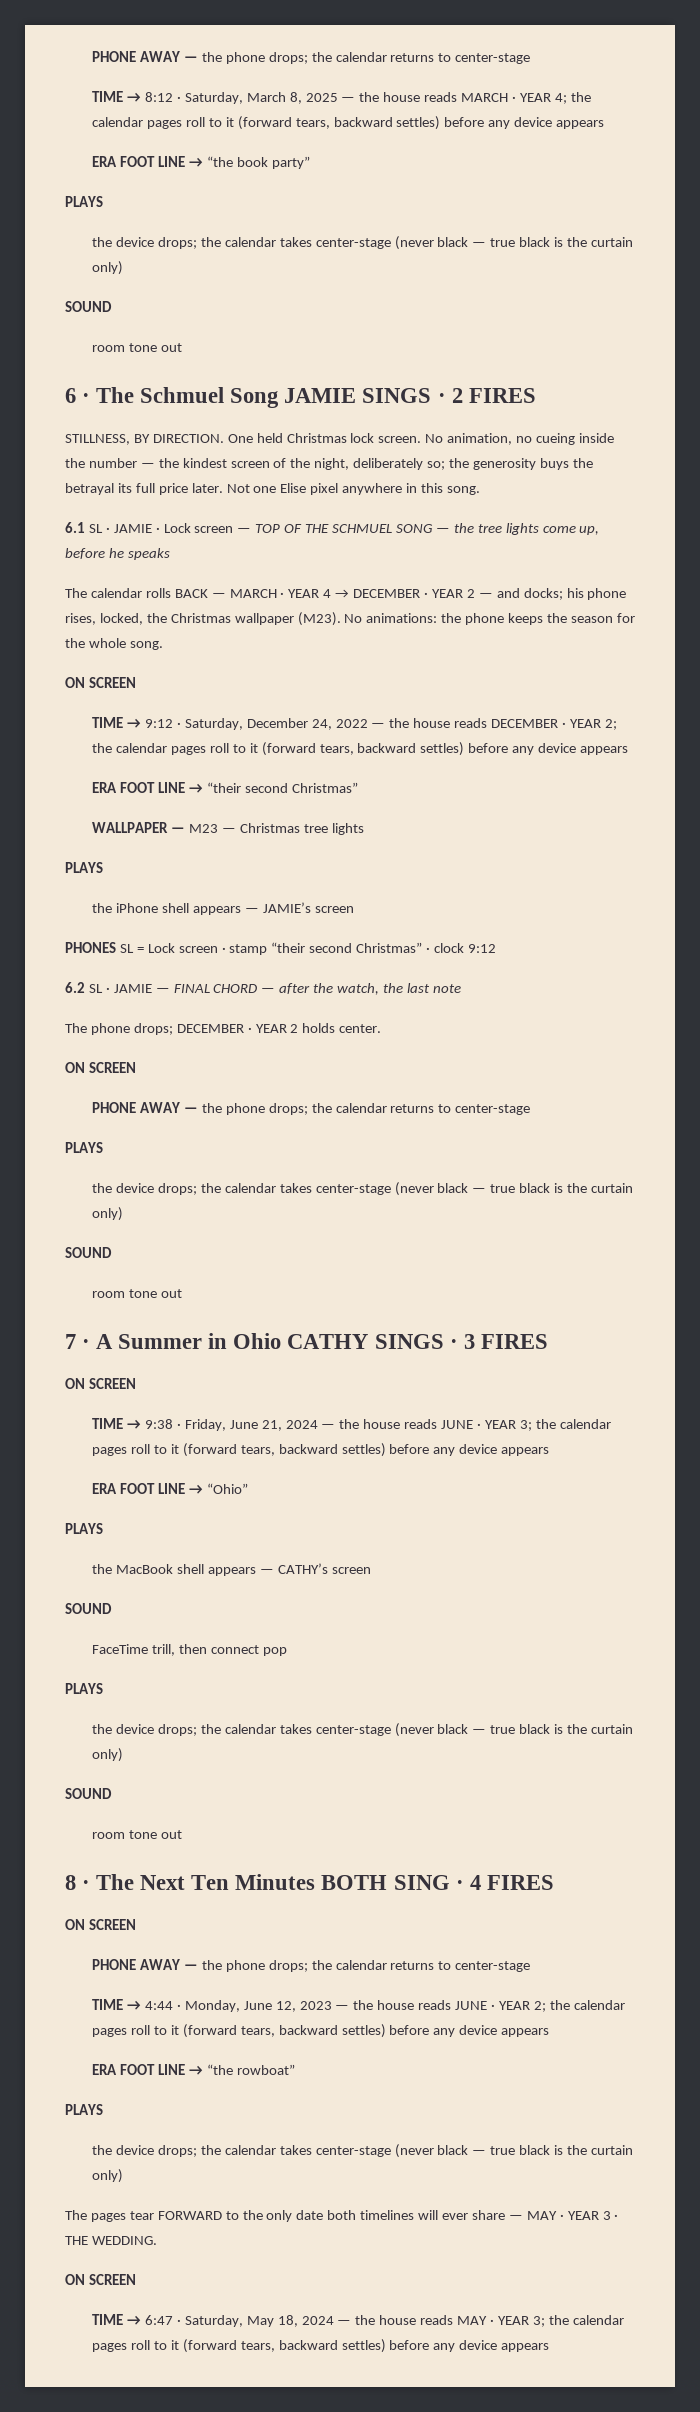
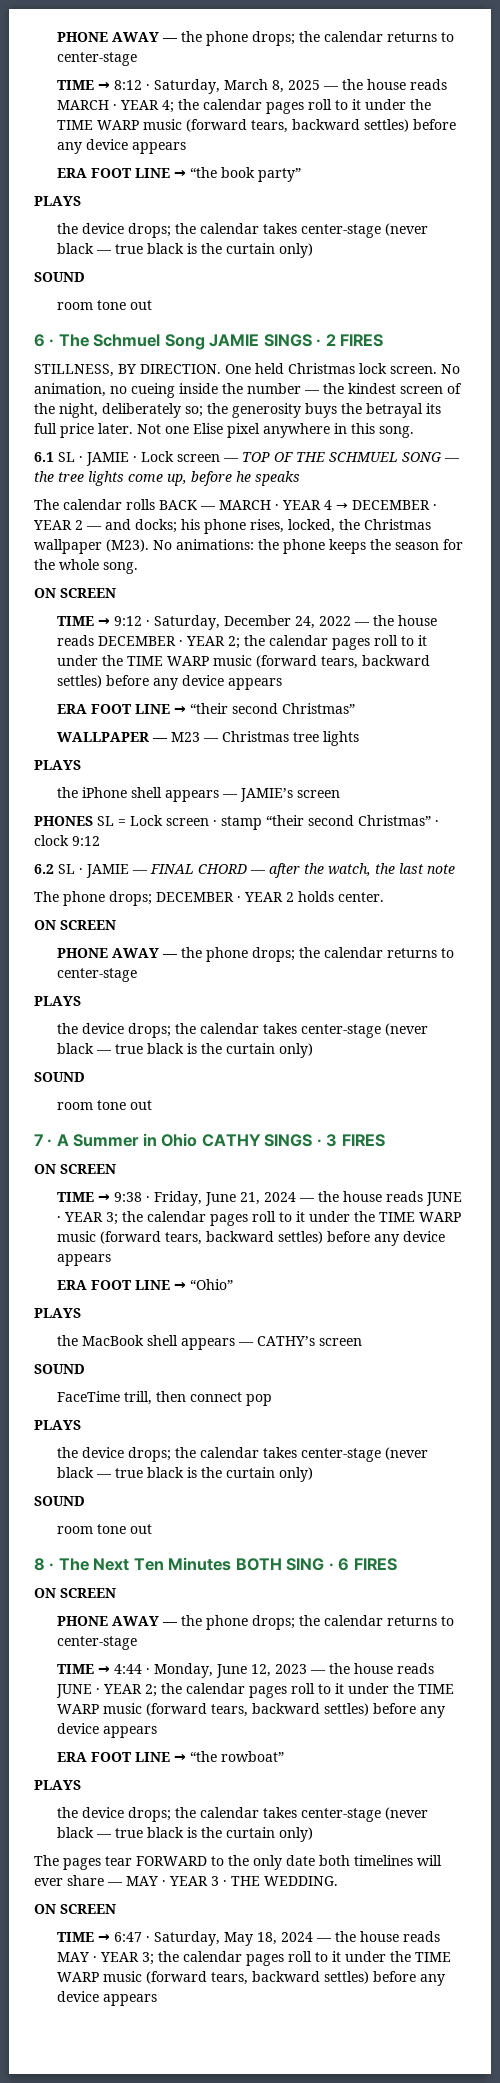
(234, 122) none -> [364,99,431,110] [56,119,182,130] under the TIME WARP music
(258, 748) none -> [56,655,252,666] under the TIME WARP music
(179, 1449) none -> [308,1211,461,1222] [56,1231,96,1242] under the TIME WARP music
[469,1875,481,1890] 4 -> [338,1558,350,1571] 6
(179, 2030) none -> [347,1683,454,1694] [56,1703,142,1714] under the TIME WARP music
(179, 2345) none -> [344,1951,451,1962] [56,1971,142,1982] under the TIME WARP music

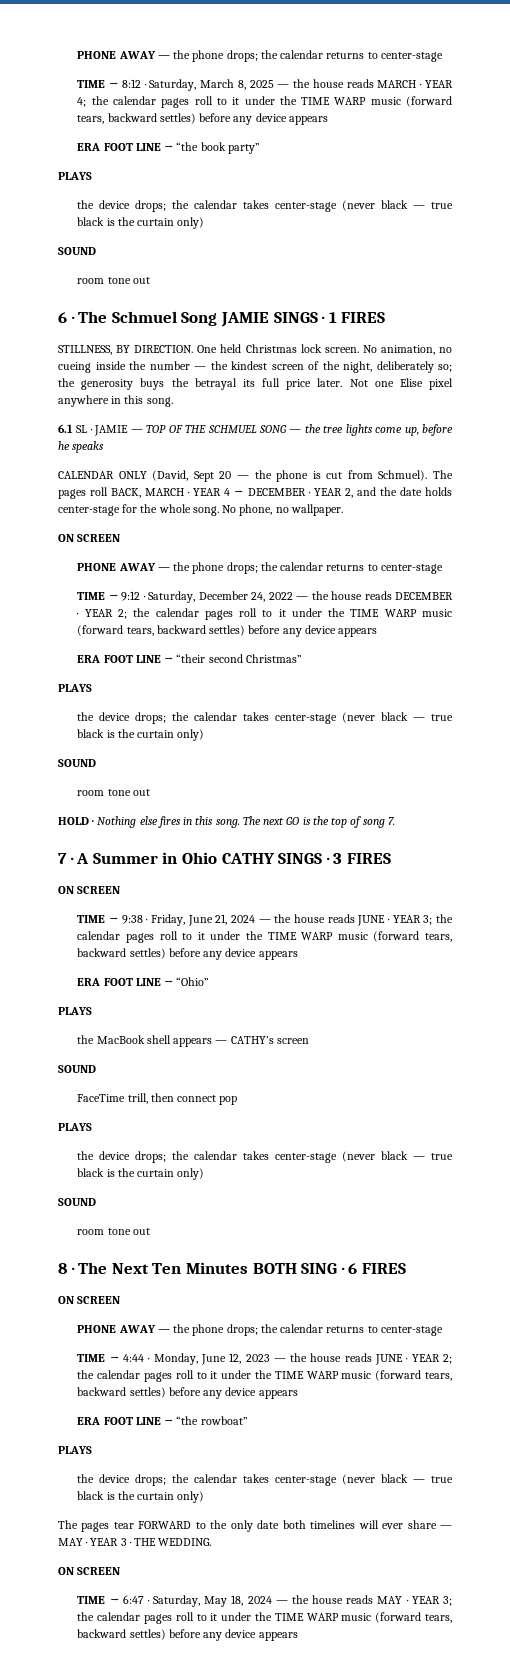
[325,334,336,346] 2 -> [328,312,337,323] 1
[133,451,220,462] · Lock screen -> (129, 430) none
[34,499,216,510] The calendar rolls BACK — -> [58,470,453,482] [58,487,142,499] CALENDAR ONLY (David, Sept 20 — the phone is cut from Schmuel). The pages roll BACK,
[75,519,431,534] [34,539,463,554] [34,559,138,574] [34,588,116,598] 2 — and docks; his phone rises, locked, the Christmas wallpaper (M23). No animations: the phone keeps the season for the whole song. // ON SCREEN -> [344,487,452,498] [58,504,343,516] [58,534,121,542] [77,562,443,574] 2, and the date holds center-stage for the whole song. No phone, no wallpaper. // ON SCREEN // PHONE AWAY — the phone drops; the calendar returns to center-stage
[56,731,359,746] [34,760,81,770] [56,787,340,802] [34,815,439,830] [34,835,100,846] [34,863,455,878] [34,891,384,906] [34,920,116,930] [56,947,454,962] [56,968,137,982] // WALLPAPER — M23 — Christmas tree lights // PLAYS // the iPhone shell appears — JAMIE’s screen // PHONES SL = Lock screen · stamp “their second Christmas” · clock 9:12 // 6.2 SL · JAMIE — FINAL CHORD — after the watch, the last note // The phone drops; DECEMBER · YEAR 2 holds center. // ON SCREEN // PHONE AWAY — the phone drops; the calendar returns to center-stage -> (302, 658) none
(152, 1105) none -> [58,816,395,828] // HOLD · Nothing else fires in this song. The next GO is the top of song 7.

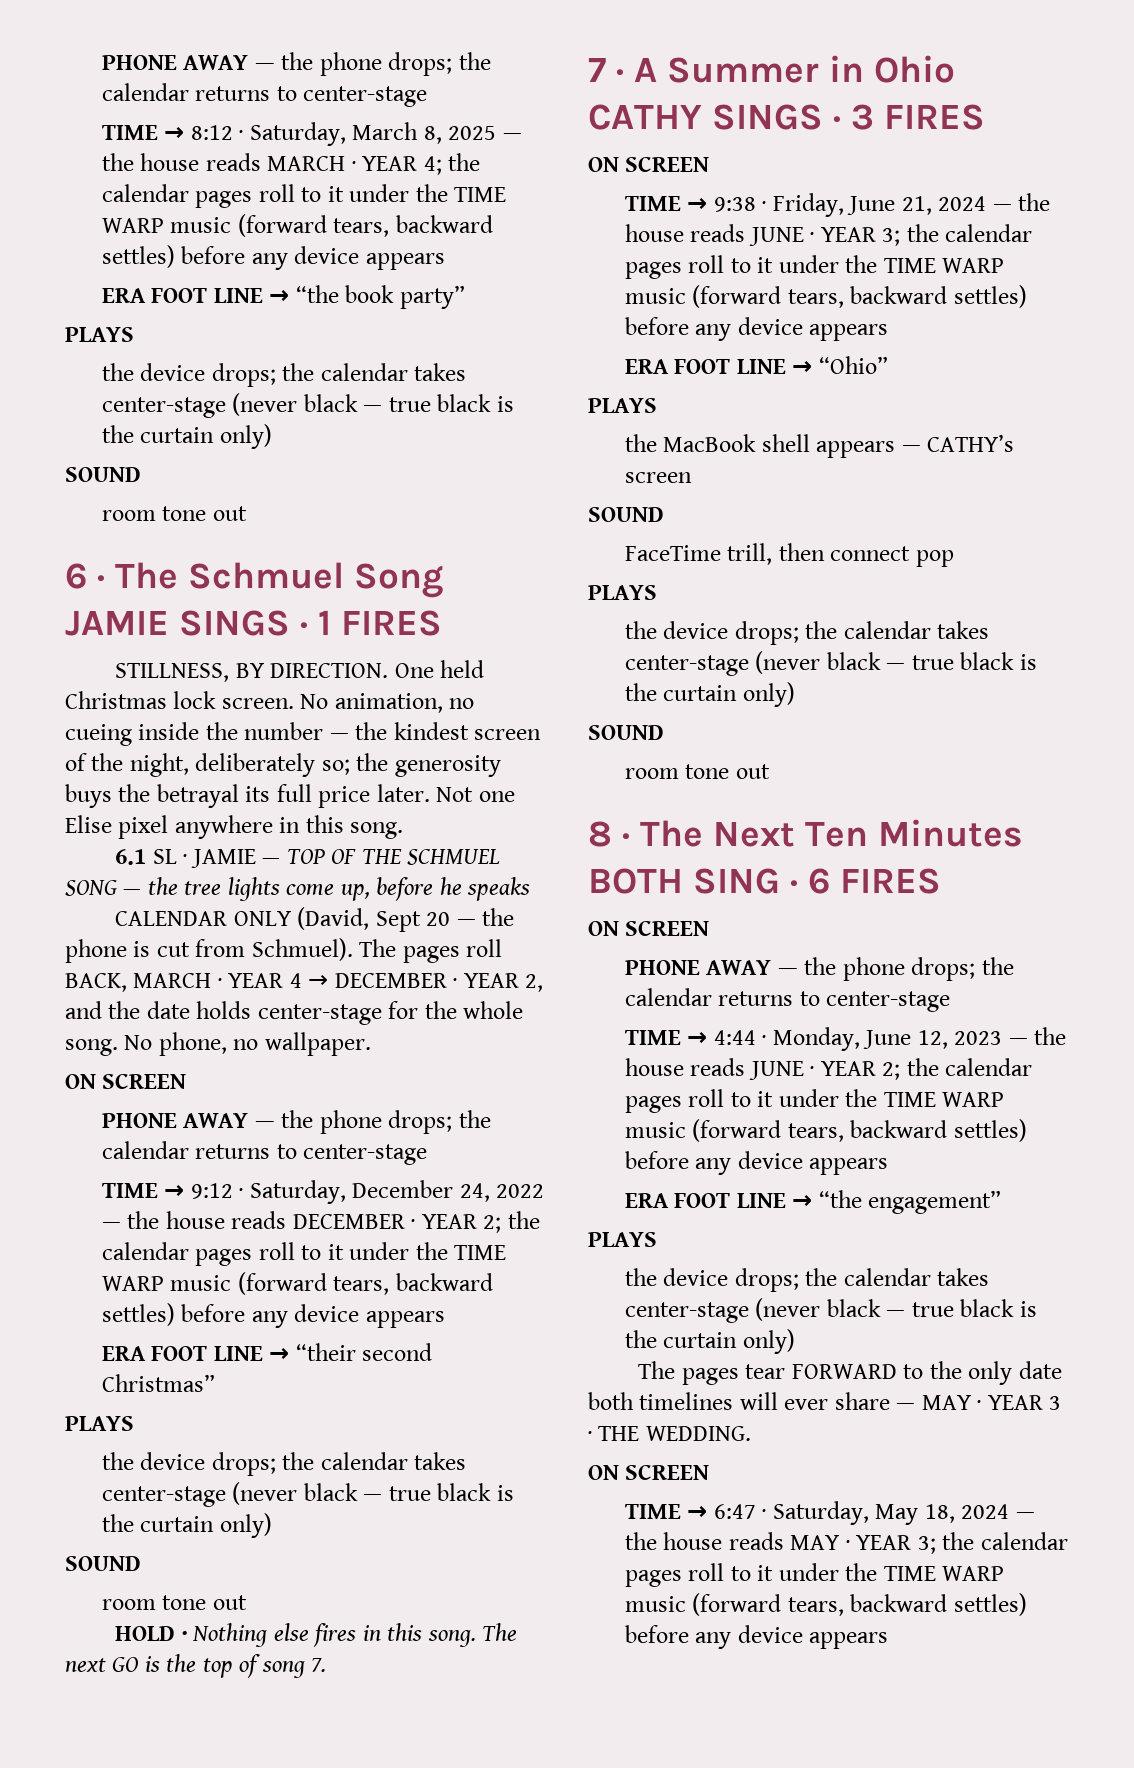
[200,1416,248,1425] rowboat” -> [868,1190,1002,1214] engagement”

